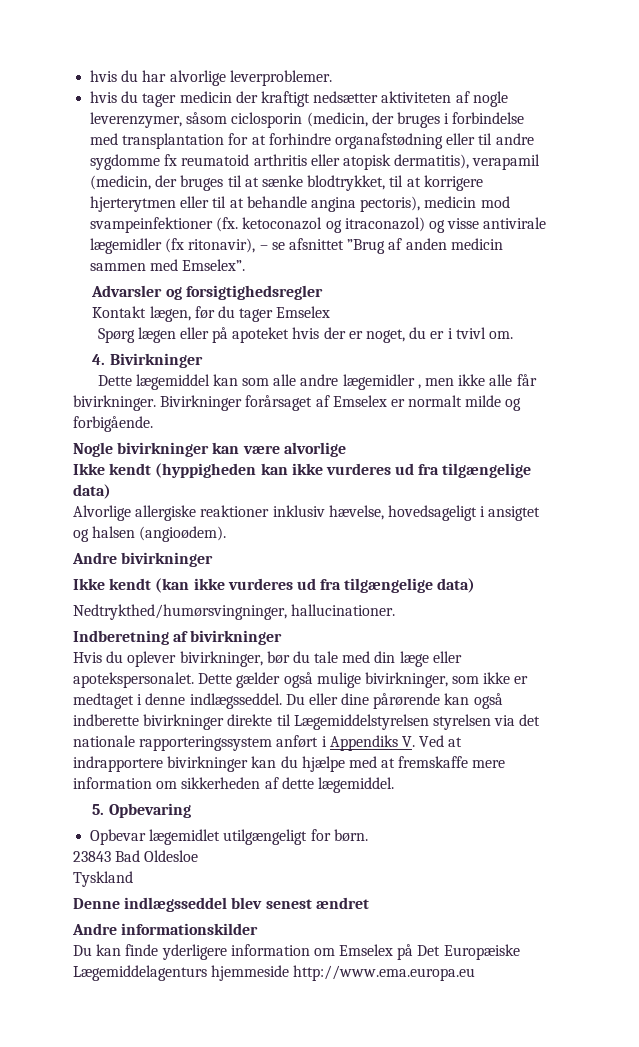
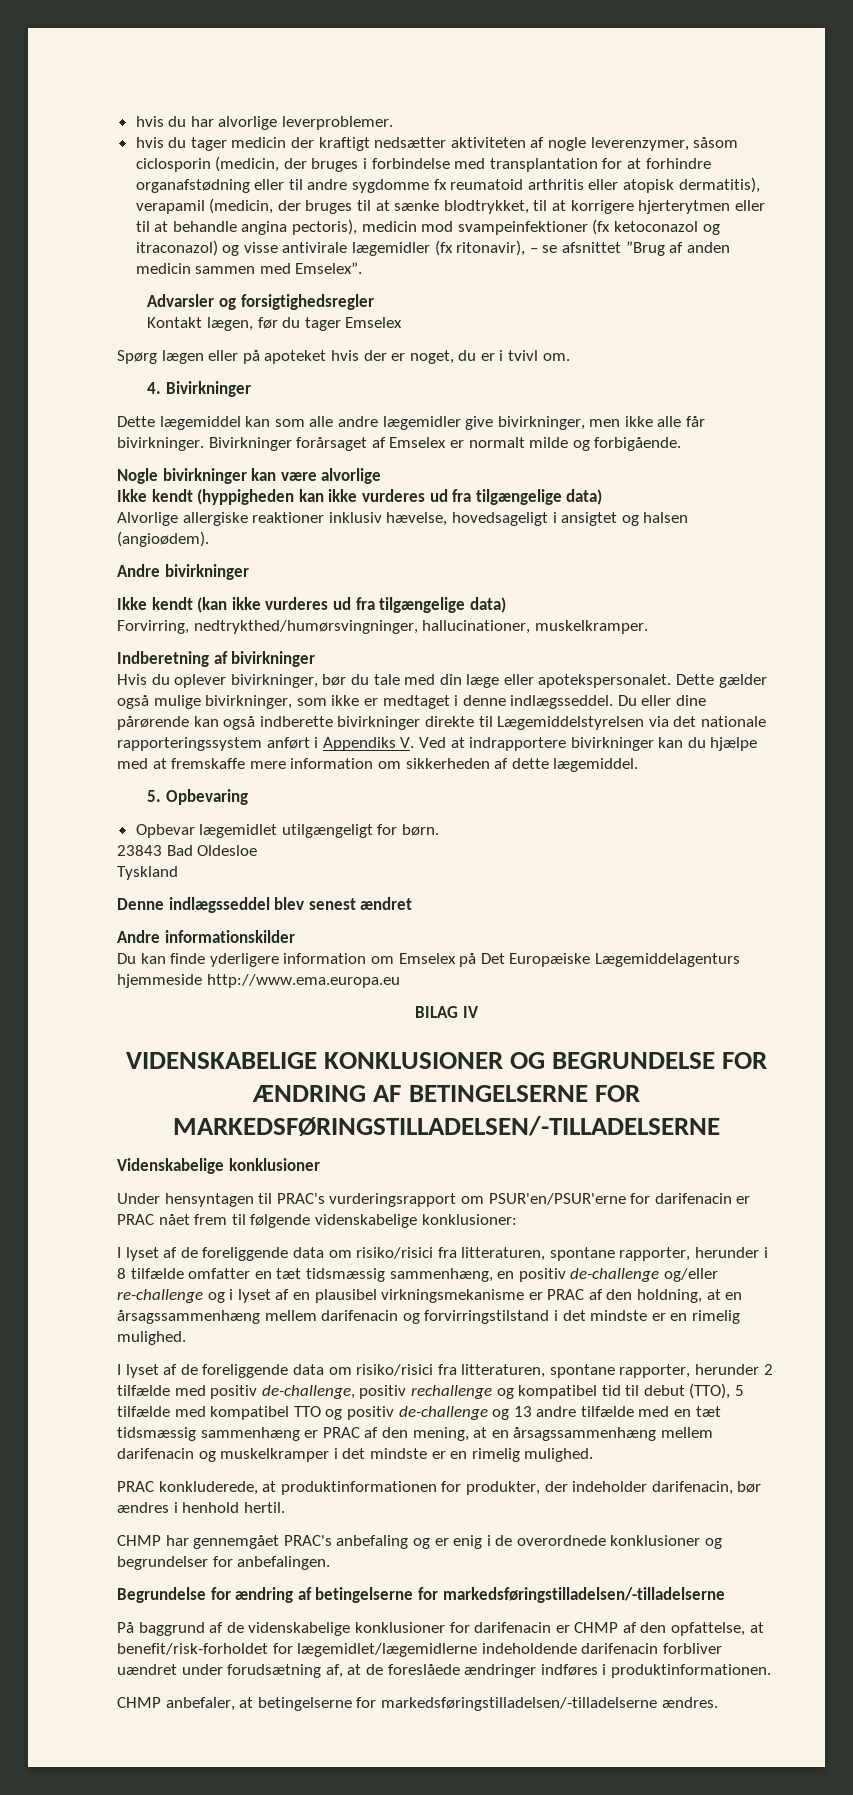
[216,217,239,232] (fx. -> [592,219,611,235] (fx
[417,384,421,389] , -> [465,416,585,430] give bivirkninger,
[73,604,396,620] Nedtrykthed/humørsvingninger, hallucinationer. -> [117,620,648,634] Forvirring, nedtrykthed/humørsvingninger, hallucinationer, muskelkramper.
[432,714,491,730] styrelsen -> (645, 723) none
(476, 973) none -> [415,1006,479,1018] [125,1052,768,1069] [252,1085,640,1102] [173,1116,720,1136] [117,1158,320,1174] [117,1193,751,1207] [117,1214,517,1228] [117,1247,768,1261] [117,1268,718,1282] [117,1289,743,1303] [117,1310,740,1324] [117,1331,186,1345] [117,1364,773,1378] [117,1383,745,1399] [117,1406,721,1420] [117,1427,713,1441] [117,1448,594,1462] [117,1481,762,1495] [117,1502,285,1513] [117,1535,723,1549] [117,1556,331,1570] [117,1587,725,1603] [117,1622,764,1636] [117,1643,722,1657] [117,1664,771,1678] [117,1697,718,1711] // BILAG IV // VIDENSKABELIGE KONKLUSIONER OG BEGRUNDELSE FOR ÆNDRING AF BETINGELSERNE FOR MARKEDSFØRINGSTILLADELSEN/-TILLADELSERNE // Videnskabelige konklusioner // Under hensyntagen til PRAC's vurderingsrapport om PSUR'en/PSUR'erne for darifenacin er PRAC nået frem til følgende videnskabelige konklusioner: // I lyset af de foreliggende data om risiko/risici fra litteraturen, spontane rapporter, herunder i 8 tilfælde omfatter en tæt tidsmæssig sammenhæng, en positiv de-challenge og/eller re-challenge og i lyset af en plausibel virkningsmekanisme er PRAC af den holdning, at en årsagssammenhæng mellem darifenacin og forvirringstilstand i det mindste er en rimelig mulighed. // I lyset af de foreliggende data om risiko/risici fra litteraturen, spontane rapporter, herunder 2 tilfælde med positiv de-challenge, positiv rechallenge og kompatibel tid til debut (TTO), 5 tilfælde med kompatibel TTO og positiv de-challenge og 13 andre tilfælde med en tæt tidsmæssig sammenhæng er PRAC af den mening, at en årsagssammenhæng mellem darifenacin og muskelkramper i det mindste er en rimelig mulighed. // PRAC konkluderede, at produktinformationen for produkter, der indeholder darifenacin, bør ændres i henhold hertil. // CHMP har gennemgået PRAC's anbefaling og er enig i de overordnede konklusioner og begrundelser for anbefalingen. // Begrundelse for ændring af betingelserne for markedsføringstilladelsen/-tilladelserne // På baggrund af de videnskabelige konklusioner for darifenacin er CHMP af den opfattelse, at benefit/risk-forholdet for lægemidlet/lægemidlerne indeholdende darifenacin forbliver uændret under forudsætning af, at de foreslåede ændringer indføres i produktinformationen. // CHMP anbefaler, at betingelserne for markedsføringstilladelsen/-tilladelserne ændres.

